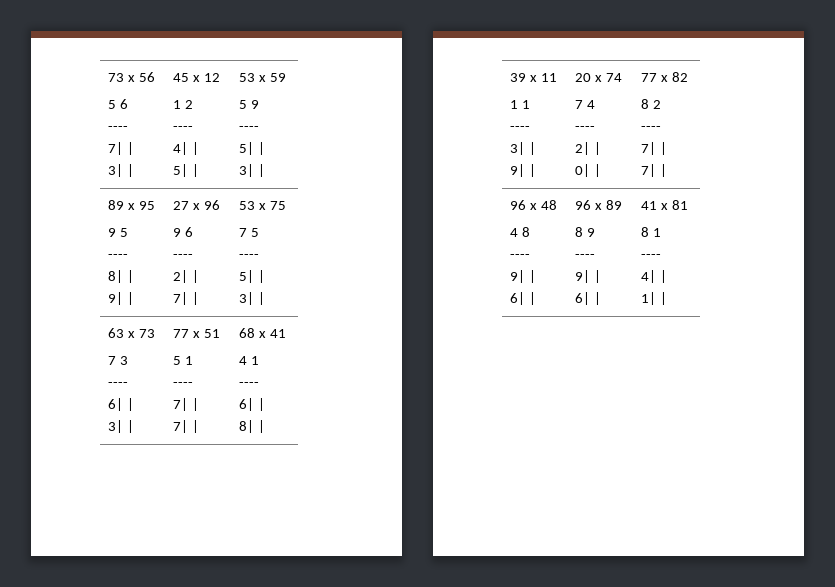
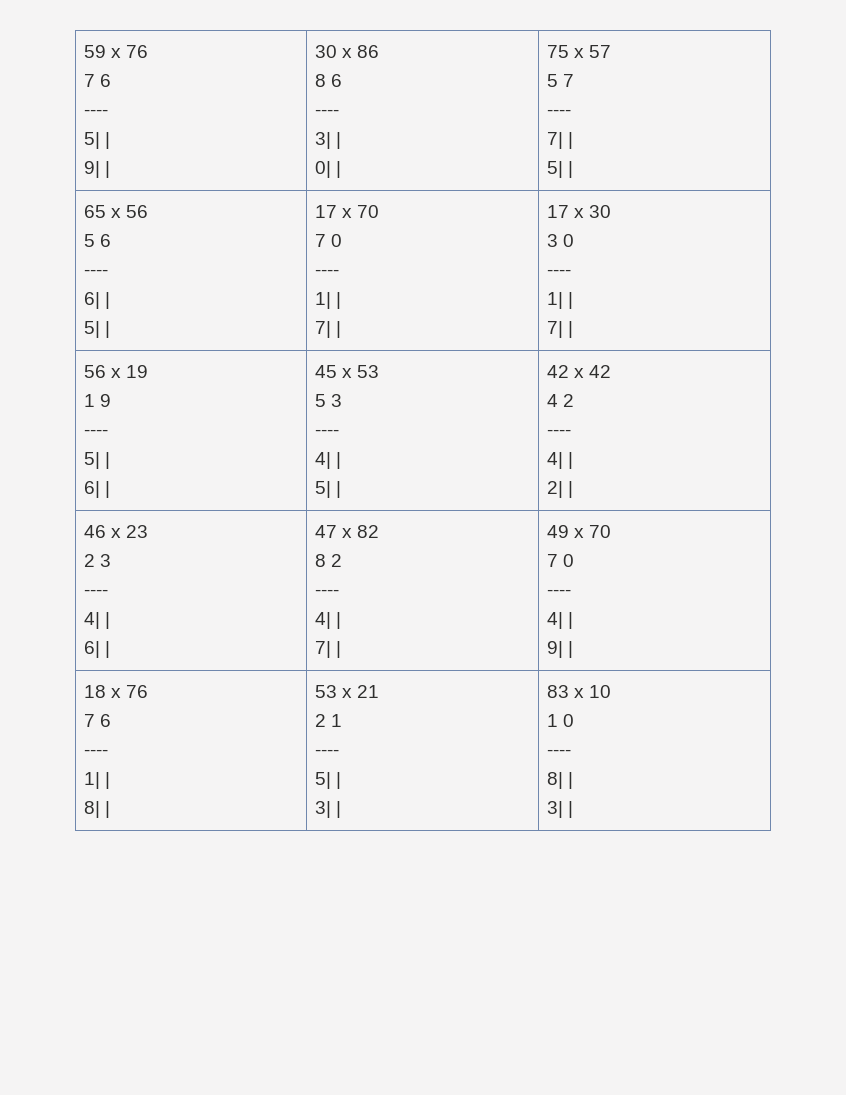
[107,73,124,82] 73 -> [83,45,149,58] [83,74,112,87] [83,109,108,116] [83,132,111,149] [83,161,111,178] [314,45,380,58] [314,74,343,87] [314,109,339,116] [314,132,342,149] [314,161,342,178] [546,45,612,58] [546,74,575,87] [546,109,571,116] [546,132,574,149] [546,161,574,178] [83,205,106,218] 59 x 76 // 7 6 // ---- // 5| | // 9| | | 30 x 86 // 8 6 // ---- // 3| | // 0| | | 75 x 57 // 5 7 // ---- // 7| | // 5| | // 65
[107,142,134,155] [107,164,123,177] 7| | // 3| -> [83,292,111,309] [83,321,111,338] [314,205,380,218] [314,234,343,247] [314,269,339,276] [314,292,342,309] [314,321,342,338] [546,205,612,218] [546,234,575,247] [546,269,571,276] [546,292,574,309] [546,321,574,338] [83,365,149,378] [83,394,112,407] [83,429,108,436] [83,452,111,469] [83,481,100,498] 6| | // 5| | | 17 x 70 // 7 0 // ---- // 1| | // 7| | | 17 x 30 // 3 0 // ---- // 1| | // 7| | // 56 x 19 // 1 9 // ---- // 5| | // 6|
[203,73,220,82] [172,100,193,109] 12 // 1 2 -> [357,365,380,378] [314,394,343,407] 53 // 5 3
[238,73,286,82] [238,100,259,109] [238,126,259,131] [238,142,265,155] [238,164,265,177] [107,200,155,210] [107,228,128,237] [107,254,128,259] [107,270,134,283] [107,292,134,305] [172,200,220,210] [172,227,193,237] [172,254,193,259] [172,270,199,283] [172,292,199,305] [238,201,286,210] [238,228,259,237] [238,254,259,259] [238,270,265,283] [238,292,265,305] [107,328,155,338] [107,356,128,365] [107,382,128,387] [107,398,134,411] [107,420,134,433] [172,329,220,338] [172,356,193,365] [172,382,193,387] [172,398,199,411] [172,420,199,433] [238,328,286,338] [238,356,259,365] [238,382,259,387] [238,398,265,411] [238,420,265,433] [509,73,557,82] [509,100,530,109] [509,126,530,131] [509,142,536,155] [509,164,536,177] [574,73,622,82] [574,100,595,109] [574,126,595,131] [574,142,601,155] [574,164,601,177] [640,72,688,82] [640,99,661,109] [640,126,661,131] [640,142,667,155] [640,164,667,177] [509,200,557,210] [509,227,530,237] [509,254,530,259] [509,270,536,283] [509,292,536,305] [574,200,622,210] [574,227,595,237] [574,254,595,259] [574,270,601,283] [574,292,601,305] [640,200,688,210] [640,227,661,237] [640,254,661,259] [640,270,667,283] [640,292,656,305] | 53 x 59 // 5 9 // ---- // 5| | // 3| | // 89 x 95 // 9 5 // ---- // 8| | // 9| | | 27 x 96 // 9 6 // ---- // 2| | // 7| | | 53 x 75 // 7 5 // ---- // 5| | // 3| | // 63 x 73 // 7 3 // ---- // 6| | // 3| | | 77 x 51 // 5 1 // ---- // 7| | // 7| | | 68 x 41 // 4 1 // ---- // 6| | // 8| | // 39 x 11 // 1 1 // ---- // 3| | // 9| | | 20 x 74 // 7 4 // ---- // 2| | // 0| | | 77 x 82 // 8 2 // ---- // 7| | // 7| | // 96 x 48 // 4 8 // ---- // 9| | // 6| | | 96 x 89 // 8 9 // ---- // 9| | // 6| | | 41 x 81 // 8 1 // ---- // 4| | // 1| -> [546,365,612,378] [546,394,575,407] [546,429,571,436] [546,452,574,469] [546,481,574,498] [83,525,149,538] [83,554,112,567] [83,589,108,596] [83,612,111,629] [83,641,111,658] [314,525,380,538] [314,554,343,567] [314,589,339,596] [314,612,342,629] [314,641,342,658] [546,525,612,538] [546,554,575,567] [546,589,571,596] [546,612,574,629] [546,641,574,658] [83,685,149,698] [83,714,112,727] [83,749,108,756] [83,772,111,789] [83,801,111,818] [314,685,380,698] [314,714,343,727] [314,749,339,756] [314,772,342,789] [314,801,342,818] [546,685,612,698] [546,714,575,727] [546,749,571,756] [546,772,574,789] [546,801,563,818] | 42 x 42 // 4 2 // ---- // 4| | // 2| | // 46 x 23 // 2 3 // ---- // 4| | // 6| | | 47 x 82 // 8 2 // ---- // 4| | // 7| | | 49 x 70 // 7 0 // ---- // 4| | // 9| | // 18 x 76 // 7 6 // ---- // 1| | // 8| | | 53 x 21 // 2 1 // ---- // 5| | // 3| | | 83 x 10 // 1 0 // ---- // 8| | // 3|

